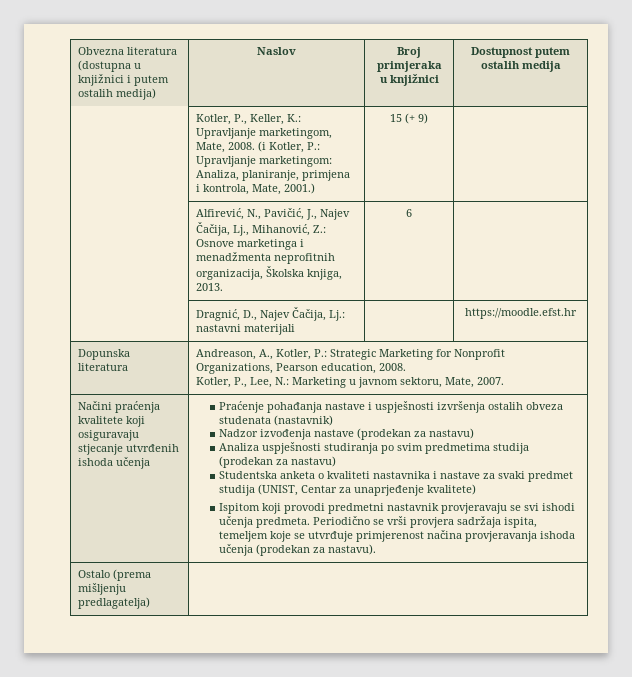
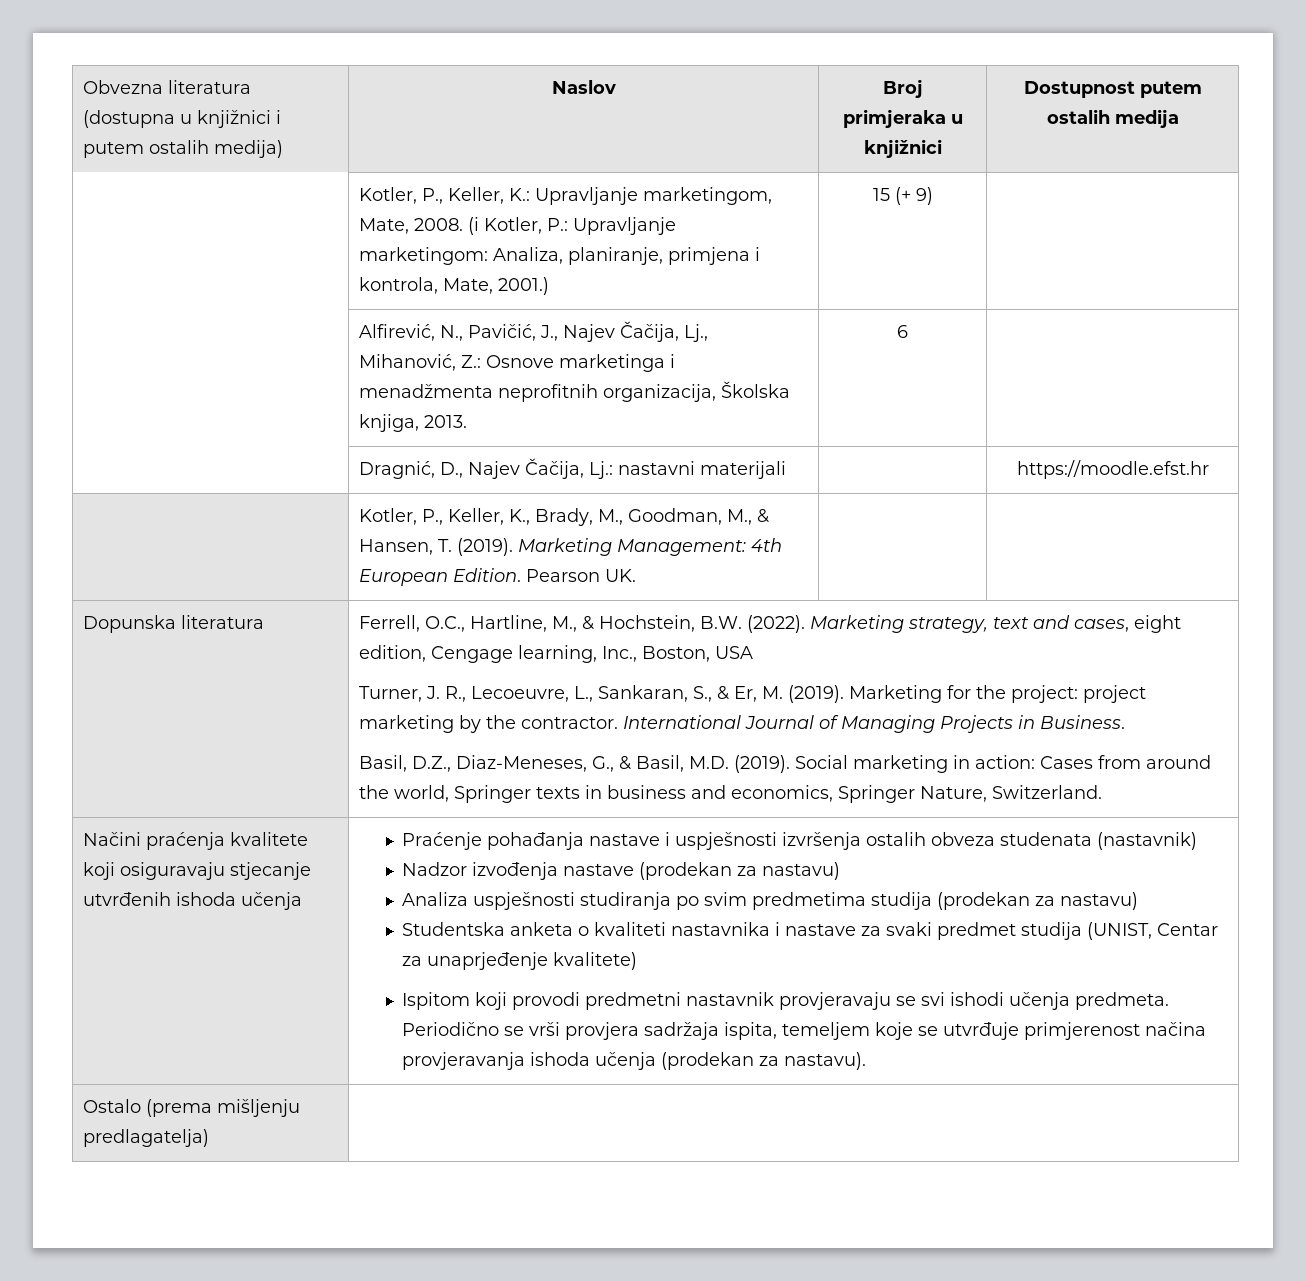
[78,349,131,360] [78,363,129,371] [196,349,506,360] [196,363,407,374] [196,377,505,388] Dopunska literatura | Andreason, A., Kotler, P.: Strategic Marketing for Nonprofit Organizations, Pearson education, 2008. // Kotler, P., Lee, N.: Marketing u javnom sektoru, Mate, 2007. -> [358,508,769,526] [358,538,782,556] [358,568,636,586] [82,615,264,633] [358,615,1181,633] [358,645,753,663] [358,685,1146,703] [358,715,1125,733] [358,755,1211,773] [358,785,1102,803] | Kotler, P., Keller, K., Brady, M., Goodman, M., & Hansen, T. (2019). Marketing Management: 4th European Edition. Pearson UK. | | // Dopunska literatura | Ferrell, O.C., Hartline, M., & Hochstein, B.W. (2022). Marketing strategy, text and cases, eight edition, Cengage learning, Inc., Boston, USA // Turner, J. R., Lecoeuvre, L., Sankaran, S., & Er, M. (2019). Marketing for the project: project marketing by the contractor. International Journal of Managing Projects in Business. // Basil, D.Z., Diaz-Meneses, G., & Basil, M.D. (2019). Social marketing in action: Cases from around the world, Springer texts in business and economics, Springer Nature, Switzerland.

